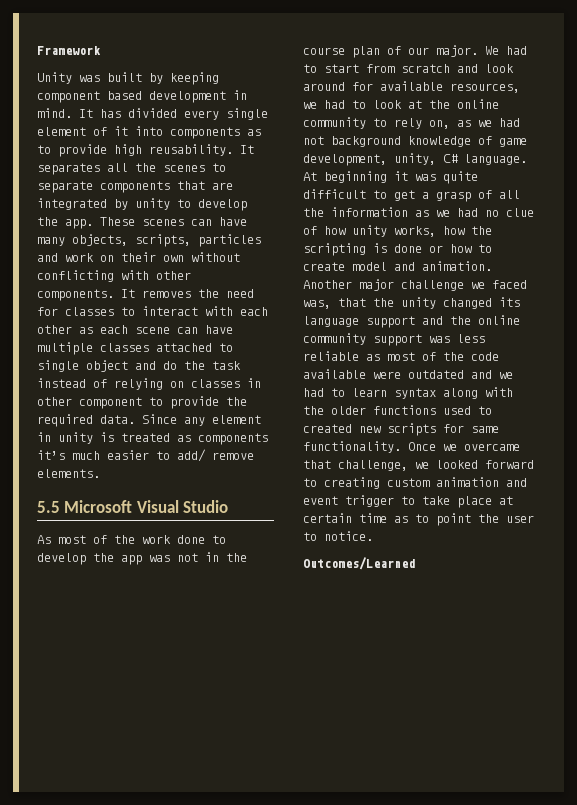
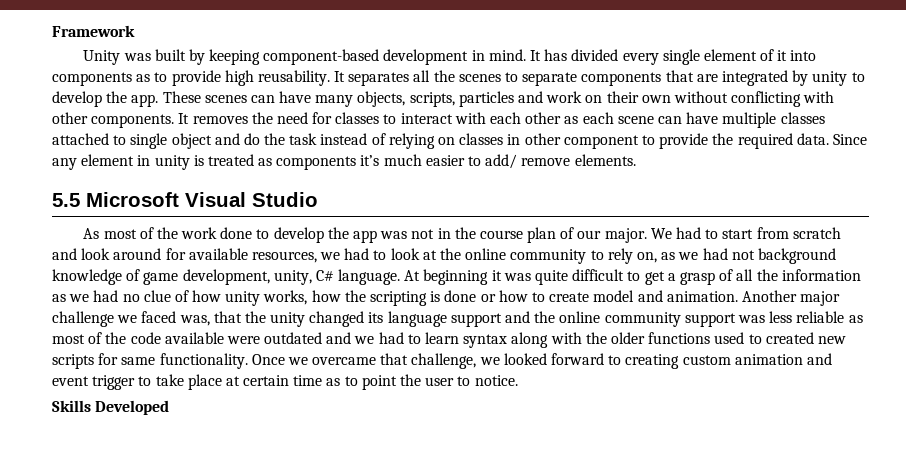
[37,91,142,103] component based -> [263,49,380,65] component-based
[303,557,415,570] Outcomes/Learned -> [52,400,170,415] Skills Developed

